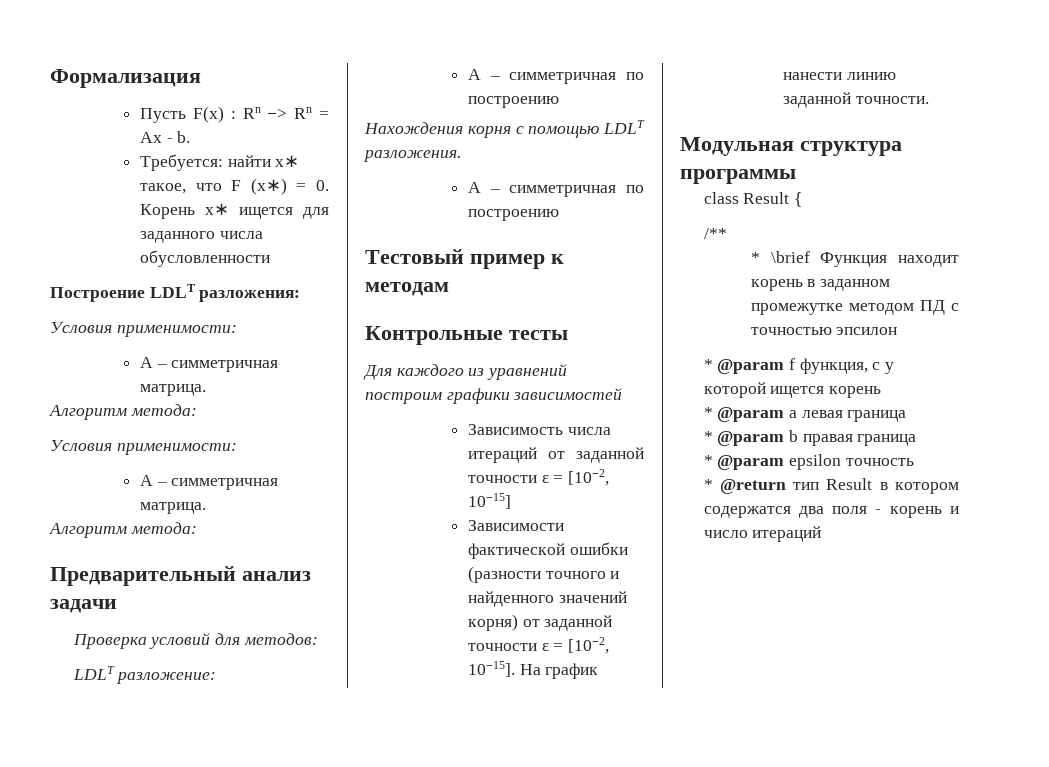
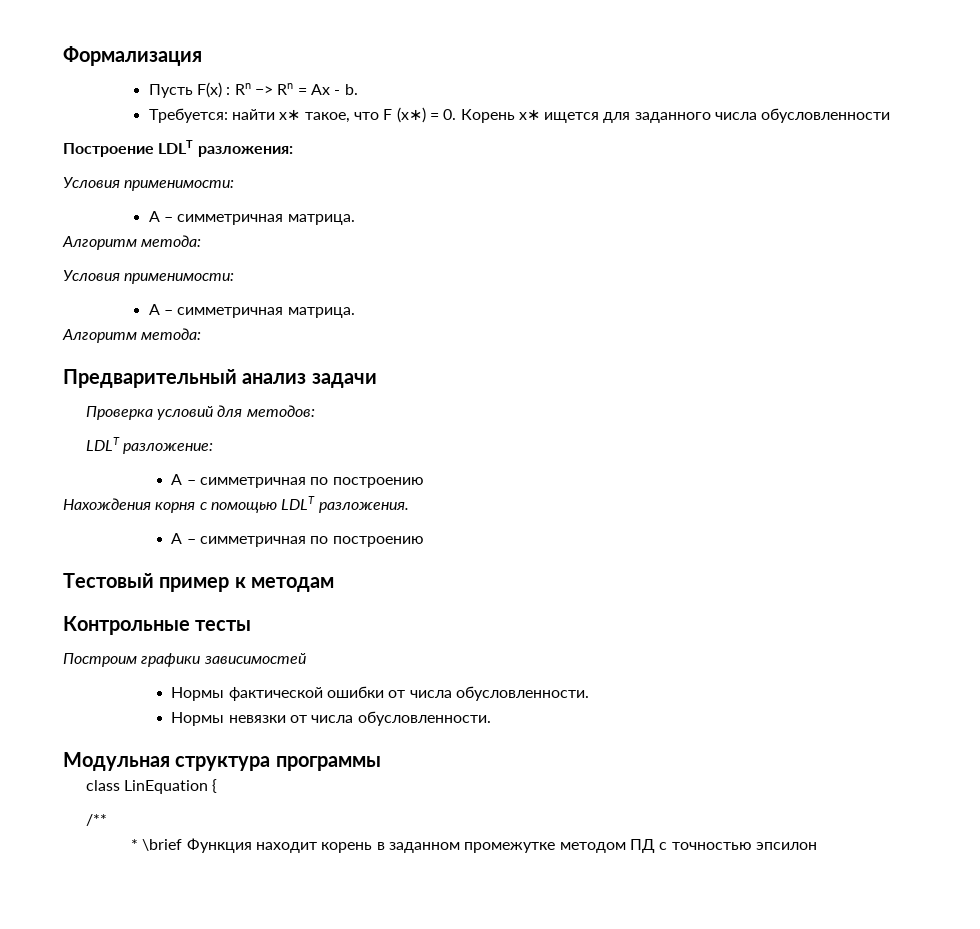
[363,364,568,380] [365,388,623,404] [467,424,611,435] [467,447,644,463] [467,469,610,486] [467,493,511,509] [467,520,564,531] [467,542,628,559] [467,566,620,583] [467,591,627,607] [467,614,613,631] [467,637,610,654] [467,661,599,679] [782,72,896,80] [782,92,929,108] Для каждого из уравнений построим графики зависимостей // Зависимость числа итераций от заданной точности ε = [10−2, 10−15] // Зависимости фактической ошибки (разности точного и найденного значений корня) от заданной точности ε = [10−2, 10−15]. На график нанести линию заданной точности. -> [63,653,306,667] [171,686,589,701] [171,711,491,726] Построим графики зависимостей // Нормы фактической ошибки от числа обусловленности. // Нормы невязки от числа обусловленности.
[743,192,790,204] Result -> [123,780,208,794] LinEquation
[703,358,895,374] [703,382,882,398] [703,407,907,422] [703,430,917,446] [703,454,914,470] [703,478,959,494] [703,506,959,518] [703,526,822,542] // * @param f функция, с у которой ищется корень // * @param a левая граница // * @param b правая граница // * @param epsilon точность // * @return тип Result в котором содержатся два поля - корень и число итераций -> (817, 846) none

